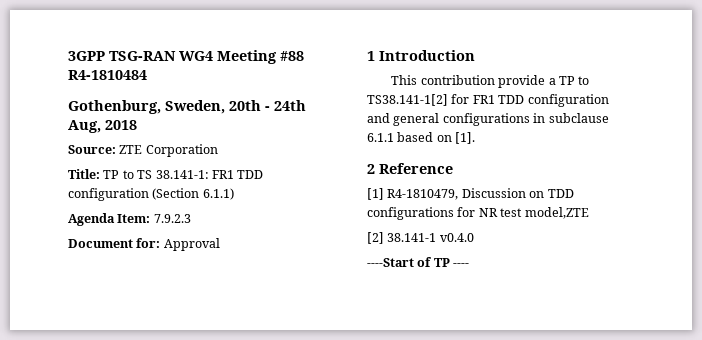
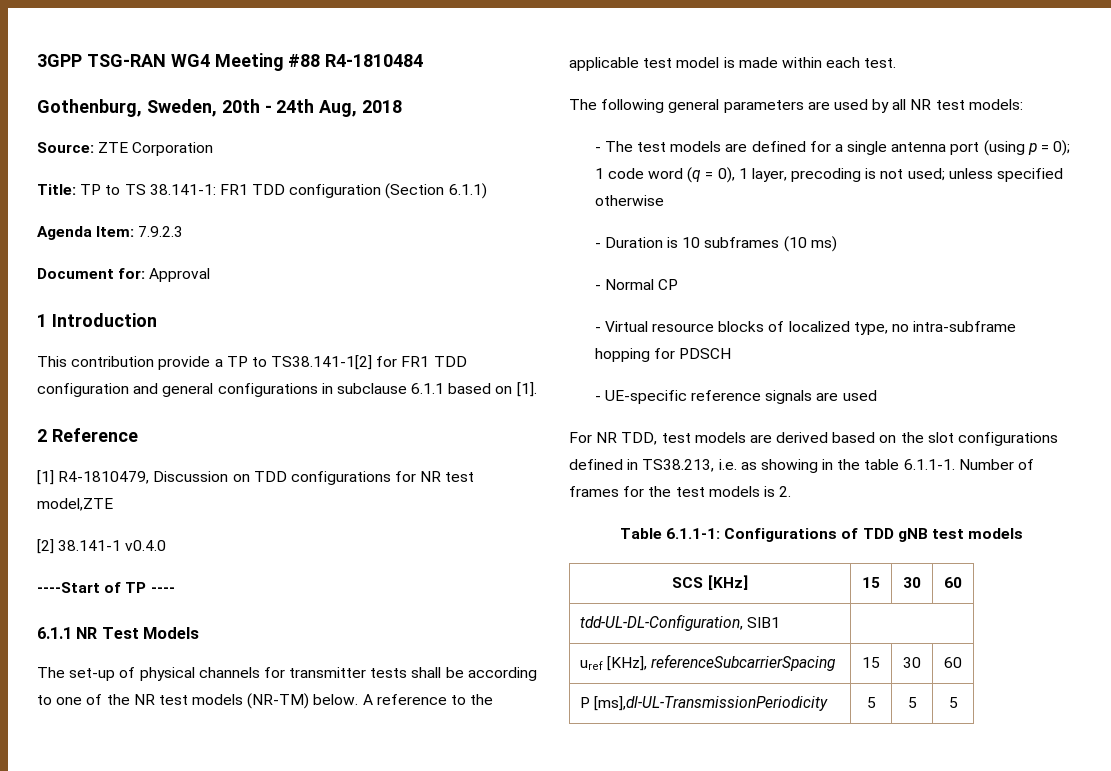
(470, 265) none -> [37,627,200,639] [37,667,537,681] [37,693,494,709] [569,57,897,71] [569,99,1023,113] [594,140,1071,156] [594,167,1064,183] [594,195,664,206] [594,236,837,252] [594,279,679,290] [594,321,1017,335] [594,348,732,362] [594,390,877,404] [569,432,1059,446] [569,459,1035,473] [569,486,792,497] [619,528,1024,542] [672,575,748,590] [862,577,880,588] [903,577,921,588] [944,577,962,588] [580,614,781,631] [580,654,837,671] [862,657,880,668] [903,657,921,668] [944,657,962,668] [580,696,829,711] [866,697,876,708] [907,697,917,708] [948,697,958,708] // 6.1.1 NR Test Models // The set-up of physical channels for transmitter tests shall be according to one of the NR test models (NR-TM) below. A reference to the applicable test model is made within each test. // The following general parameters are used by all NR test models: // - The test models are defined for a single antenna port (using p = 0); 1 code word (q = 0), 1 layer, precoding is not used; unless specified otherwise // - Duration is 10 subframes (10 ms) // - Normal CP // - Virtual resource blocks of localized type, no intra-subframe hopping for PDSCH // - UE-specific reference signals are used // For NR TDD, test models are derived based on the slot configurations defined in TS38.213, i.e. as showing in the table 6.1.1-1. Number of frames for the test models is 2. // Table 6.1.1-1: Configurations of TDD gNB test models // SCS [KHz] | 15 | 30 | 60 // tdd-UL-DL-Configuration, SIB1 | // uref [KHz], referenceSubcarrierSpacing | 15 | 30 | 60 // P [ms],dl-UL-TransmissionPeriodicity | 5 | 5 | 5

